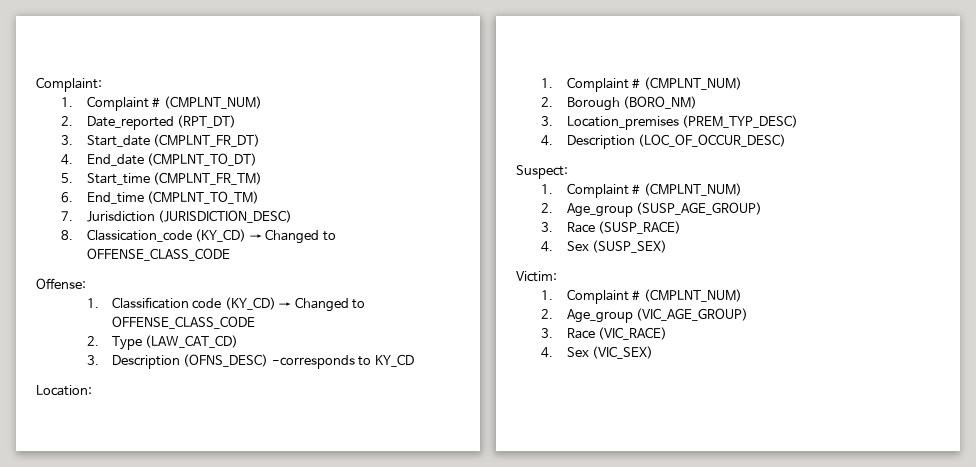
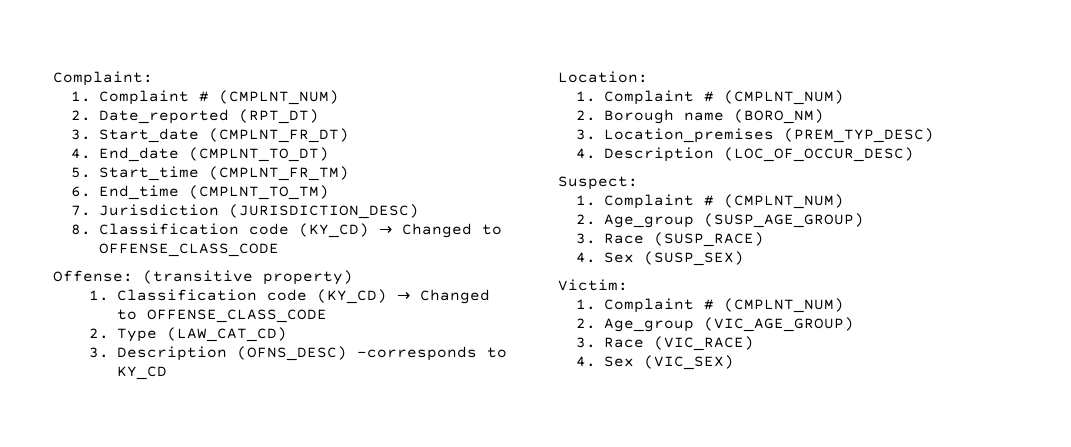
[86,229,192,242] Classication_code -> [98,223,289,235] Classification code
(86, 283) none -> [143,270,353,285] (transitive property)
(620, 104) none -> [683,112,724,121] name

